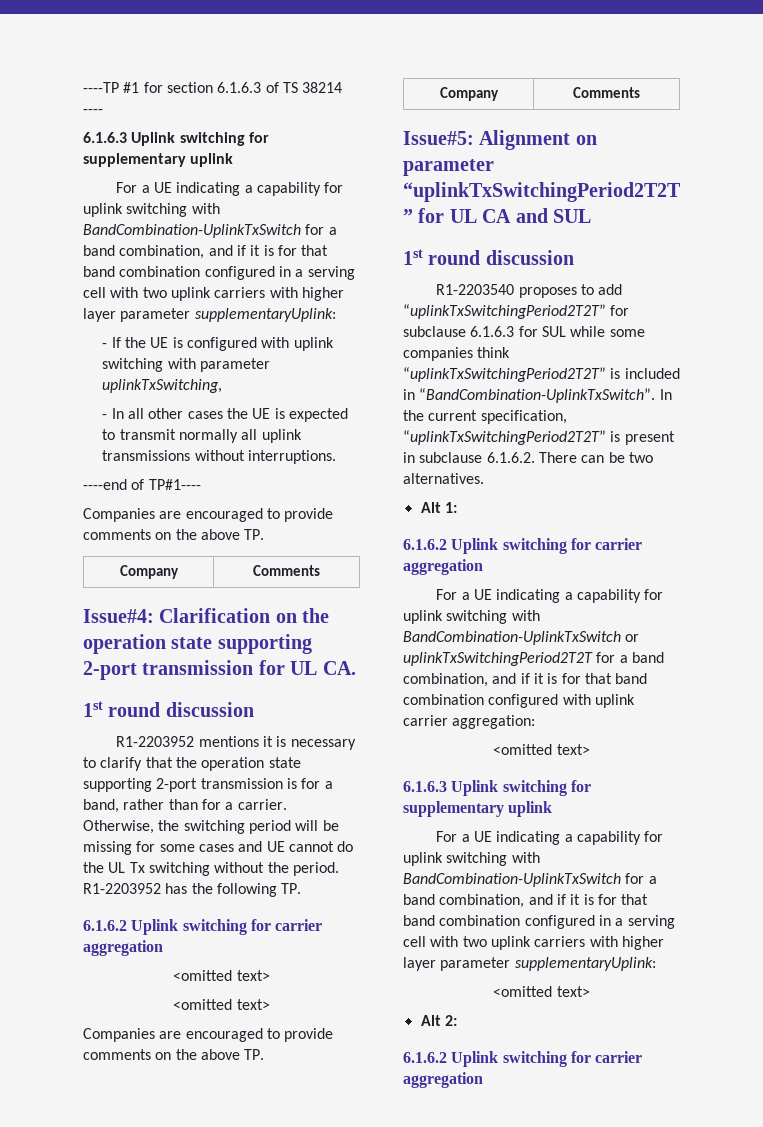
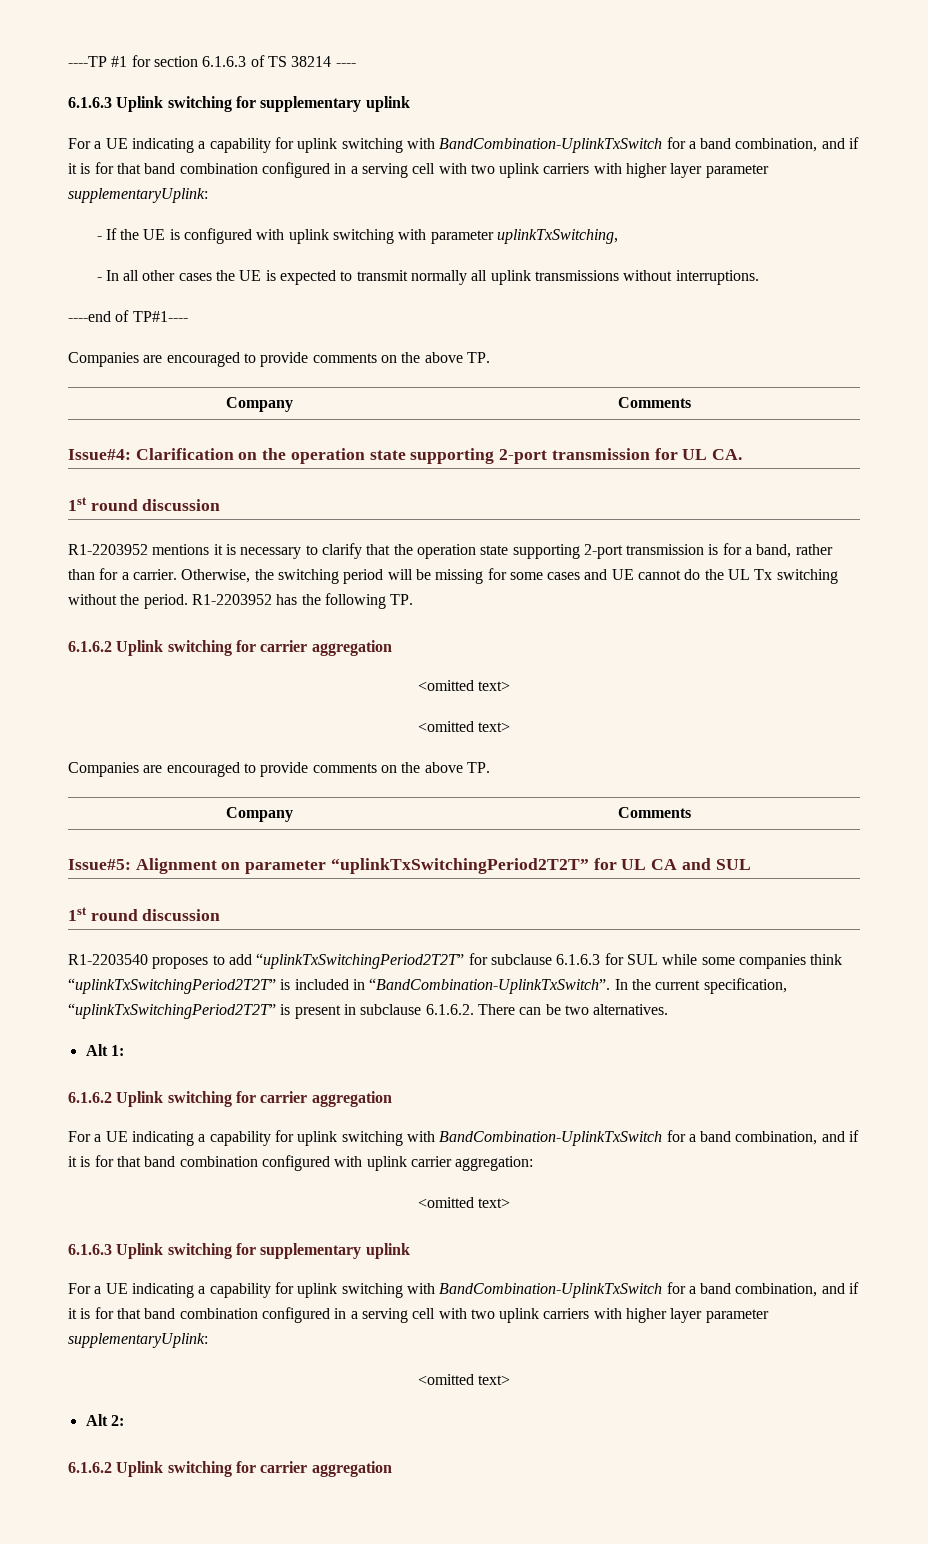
[625,634,640,642] [403,652,593,666] or uplinkTxSwitchingPeriod2T2T -> (663, 1138) none

